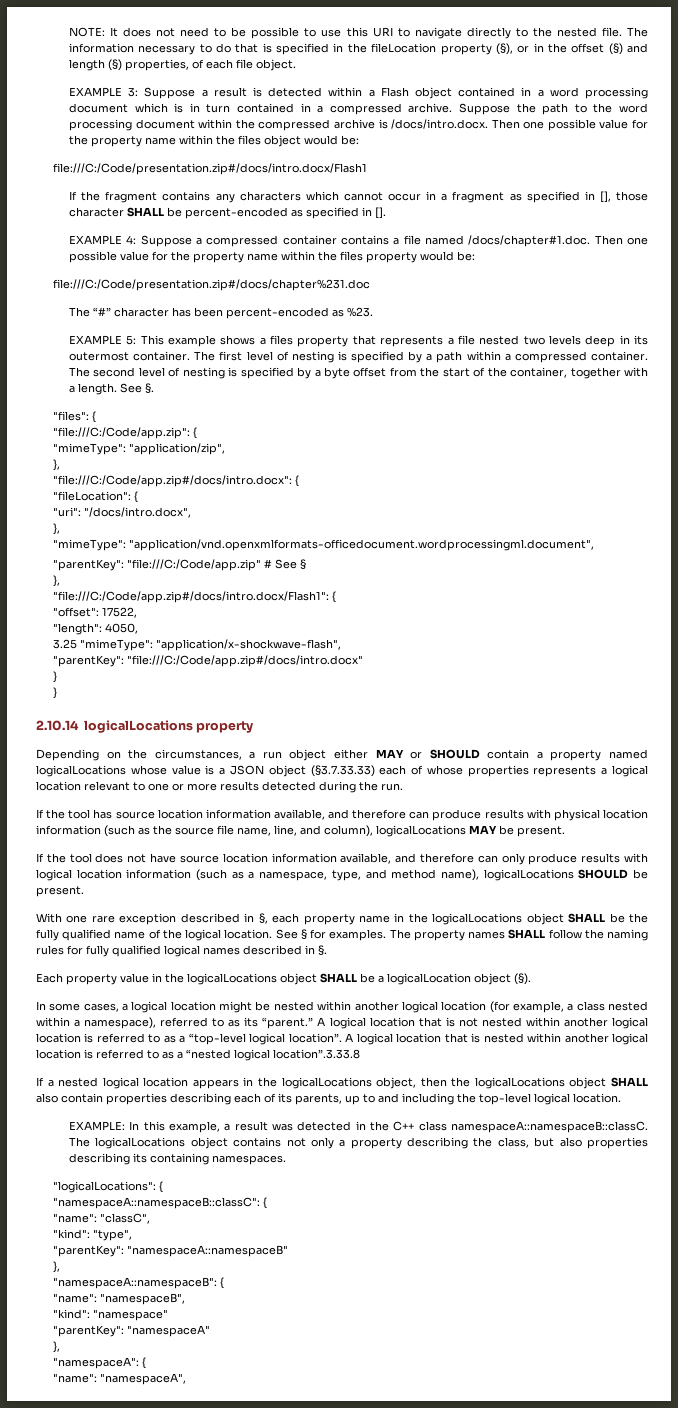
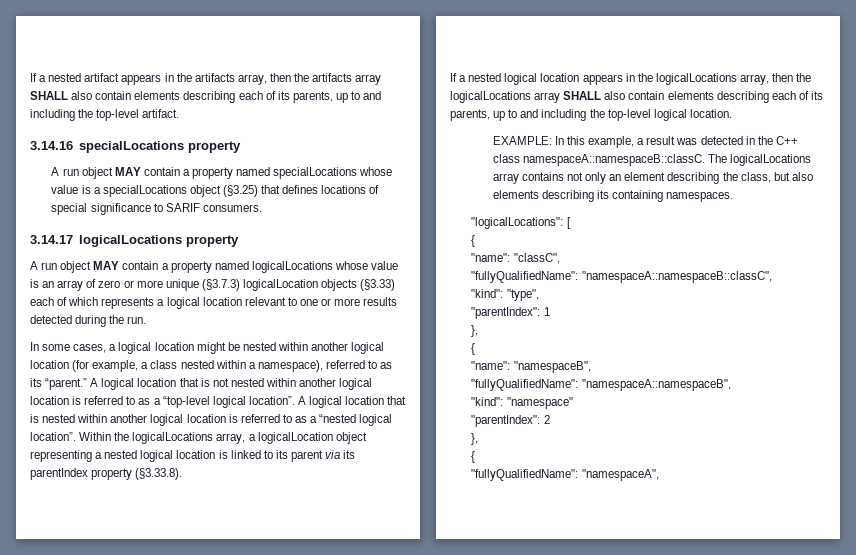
[68,27,649,39] [68,43,648,55] [68,59,296,71] [68,87,648,99] [68,103,649,115] [68,119,648,131] [68,135,359,147] [52,163,367,175] [68,191,648,203] [68,207,386,219] [68,235,648,247] [68,251,475,263] [52,279,370,291] [68,307,373,319] [68,335,648,347] [68,351,648,363] [68,367,649,379] [68,383,154,395] [52,411,96,423] [52,427,197,439] [52,443,225,455] [52,459,60,471] [52,475,299,487] [52,491,138,503] [52,507,191,518] [52,523,60,535] [52,539,594,551] [52,559,306,571] [52,575,60,587] [52,591,336,603] [52,607,137,618] [52,623,138,635] [52,639,341,651] [52,655,363,667] [52,671,57,683] [52,687,57,699] [36,720,253,733] [36,749,480,761] NOTE: It does not need to be possible to use this URI to navigate directly to the nested file. The information necessary to do that is specified in the fileLocation property (§), or in the offset (§) and length (§) properties, of each file object. // EXAMPLE 3: Suppose a result is detected within a Flash object contained in a word processing document which is in turn contained in a compressed archive. Suppose the path to the word processing document within the compressed archive is /docs/intro.docx. Then one possible value for the property name within the files object would be: // file:///C:/Code/presentation.zip#/docs/intro.docx/Flash1 // If the fragment contains any characters which cannot occur in a fragment as specified in [], those character SHALL be percent-encoded as specified in []. // EXAMPLE 4: Suppose a compressed container contains a file named /docs/chapter#1.doc. Then one possible value for the property name within the files property would be: // file:///C:/Code/presentation.zip#/docs/chapter%231.doc // The “#” character has been percent-encoded as %23. // EXAMPLE 5: This example shows a files property that represents a file nested two levels deep in its outermost container. The first level of nesting is specified by a path within a compressed container. The second level of nesting is specified by a byte offset from the start of the container, together with a length. See §. // "files": { // "file:///C:/Code/app.zip": { // "mimeType": "application/zip", // }, // "file:///C:/Code/app.zip#/docs/intro.docx": { // "fileLocation": { // "uri": "/docs/intro.docx", // }, // "mimeType": "application/vnd.openxmlformats-officedocument.wordprocessingml.document", // "parentKey": "file:///C:/Code/app.zip" # See § // }, // "file:///C:/Code/app.zip#/docs/intro.docx/Flash1": { // "offset": 17522, // "length": 4050, // 3.25 "mimeType": "application/x-shockwave-flash", // "parentKey": "file:///C:/Code/app.zip#/docs/intro.docx" // } // } // 2.10.14 logicalLocations property // Depending on the circumstances, a run object either MAY or SHOULD -> [30,73,382,85] [30,91,382,103] [30,109,180,121] [30,141,241,153] [51,167,393,179] [51,185,380,197] [51,203,262,215] [30,235,239,247] [30,261,120,273] If a nested artifact appears in the artifacts array, then the artifacts array SHALL also contain elements describing each of its parents, up to and including the top-level artifact. // 3.14.16 specialLocations property // A run object MAY contain a property named specialLocations whose value is a specialLocations object (§3.25) that defines locations of special significance to SARIF consumers. // 3.14.17 logicalLocations property // A run object MAY
[219,765,529,777] a JSON object (§3.7.33.33) each of whose properties -> [42,279,396,291] [30,297,99,306] an array of zero or more unique (§3.7.3) logicalLocation objects (§3.33) each of which
[36,809,648,821] [36,825,565,837] [36,853,648,865] [36,869,648,881] [36,886,84,897] [36,913,648,925] [36,929,649,941] [36,945,327,957] [36,973,531,985] // If the tool has source location information available, and therefore can produce results with physical location information (such as the source file name, line, and column), logicalLocations MAY be present. // If the tool does not have source location information available, and therefore can only produce results with logical location information (such as a namespace, type, and method name), logicalLocations SHOULD be present. // With one rare exception described in §, each property name in the logicalLocations object SHALL be the fully qualified name of the logical location. See § for examples. The property names SHALL follow the naming rules for fully qualified logical names described in §. // Each property value in the logicalLocations object SHALL be a logicalLocation object (§). -> (147, 320) none
[273,1049,360,1059] location”.3.33.8 -> [30,432,367,444] [30,450,356,462] [30,468,183,480] location”. Within the logicalLocations array, a logicalLocation object representing a nested logical location is linked to its parent via its parentIndex property (§3.33.8).
[376,1077,417,1089] object, -> [739,74,769,85] array,
[569,1077,648,1089] [36,1093,167,1105] object SHALL also contain properties -> [534,91,714,103] array SHALL also contain elements
[190,1137,228,1149] object -> [492,173,519,184] array
[339,1138,402,1149] a property -> [609,172,666,181] an element
[587,1137,648,1149] properties -> [492,190,539,199] elements
[158,1181,163,1193] [52,1197,260,1209] { // "namespaceA::namespaceB::classC": -> [566,217,571,229] [ //
(150, 1218) none -> [471,271,772,283] // "fullyQualifiedName": "namespaceA::namespaceB::classC",
[52,1245,288,1257] [52,1261,60,1273] [52,1277,217,1289] "parentKey": "namespaceA::namespaceB" // }, // "namespaceA::namespaceB": -> [471,307,550,319] [471,325,479,337] "parentIndex": 1 // }, //
(185, 1299) none -> [471,379,731,391] // "fullyQualifiedName": "namespaceA::namespaceB",
[52,1325,210,1337] [52,1341,60,1353] [52,1357,146,1369] [52,1373,97,1383] "parentKey": "namespaceA" // }, // "namespaceA": { // "name": -> [471,415,550,427] [471,433,479,445] [471,451,476,463] [471,469,579,481] "parentIndex": 2 // }, // { // "fullyQualifiedName":

